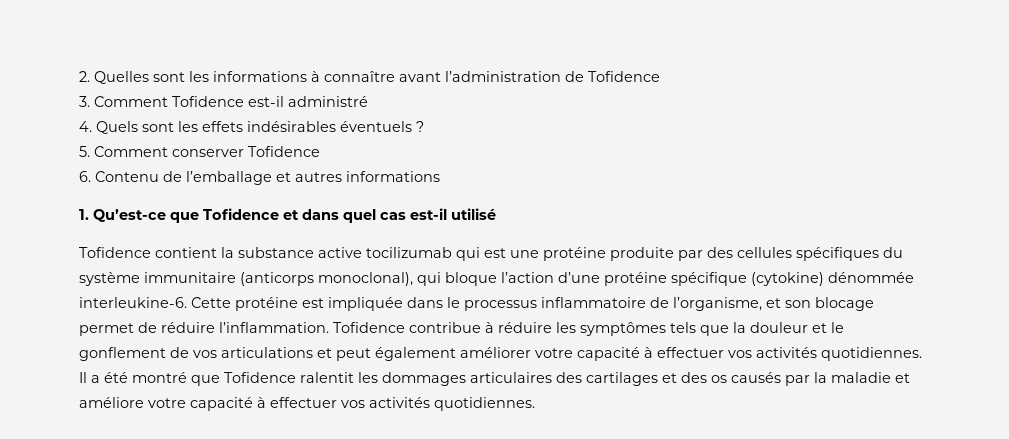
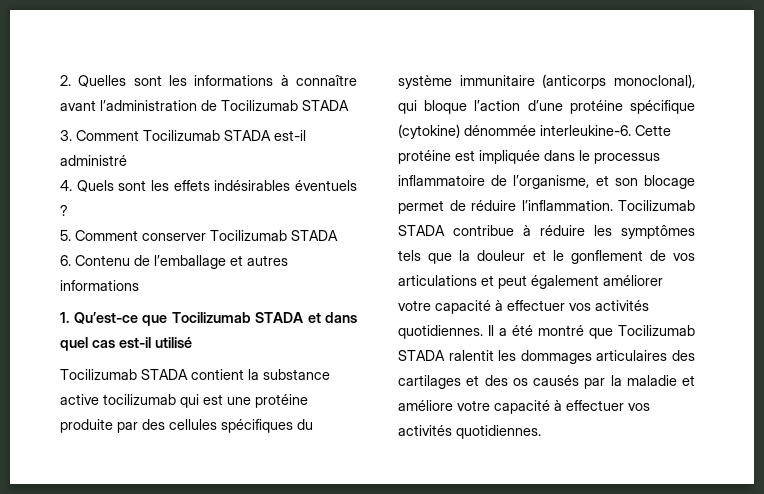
[588,71,660,82] Tofidence -> [221,100,349,111] Tocilizumab STADA
[172,96,244,107] Tofidence -> [143,130,271,141] Tocilizumab STADA
[248,146,320,157] Tofidence -> [210,230,338,241] Tocilizumab STADA
[203,208,279,220] Tofidence -> [171,312,303,323] Tocilizumab STADA
[79,247,151,258] Tofidence -> [60,369,188,380] Tocilizumab STADA
[333,322,405,333] Tofidence -> [618,200,695,211] [398,225,445,236] Tocilizumab STADA
[224,372,296,383] Tofidence -> [618,325,695,336] [398,350,445,361] Tocilizumab STADA

